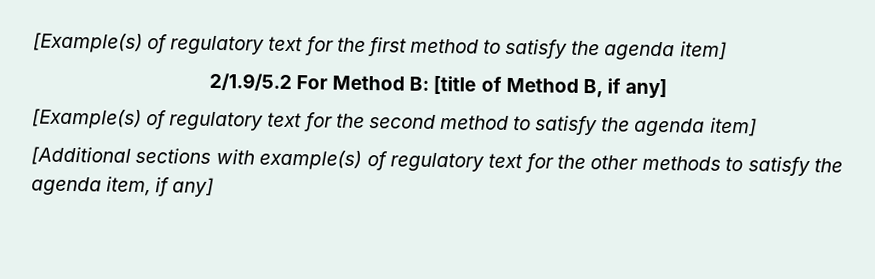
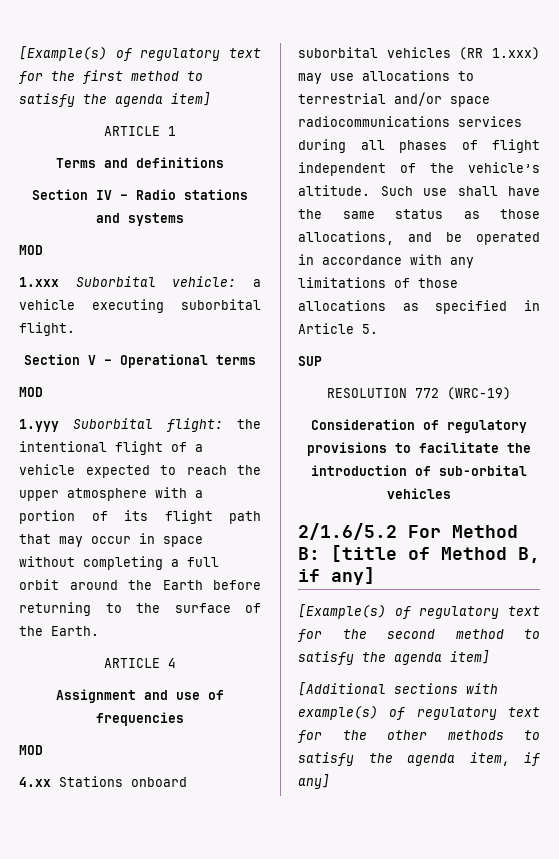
[208,72,292,92] 2/1.9/5.2 -> [104,126,176,136] [56,157,224,168] [32,189,248,200] [96,213,184,226] [19,245,43,255] [19,276,261,287] [19,299,261,313] [19,322,75,336] [24,354,256,368] [19,387,43,397] [19,418,261,432] [19,441,203,455] [19,464,261,478] [19,487,203,501] [19,510,261,524] [19,533,203,547] [19,556,219,570] [19,579,261,590] [19,602,261,616] [19,626,99,636] [104,658,176,668] [56,689,224,703] [96,712,184,726] [19,745,43,755] [19,776,187,787] [298,47,540,60] [298,70,474,84] [298,92,490,107] [298,116,522,127] [298,139,540,153] [298,162,540,176] [298,185,540,196] [298,209,540,219] [298,231,540,245] [298,254,474,268] [298,277,458,288] [298,300,540,314] [298,323,378,334] [298,356,322,366] [327,387,511,400] [311,419,527,433] [307,442,531,456] [311,465,527,476] [387,488,451,499] [298,523,397,540] ARTICLE 1 // Terms and definitions // Section IV – Radio stations and systems // MOD // 1.xxx Suborbital vehicle: a vehicle executing suborbital flight. // Section V – Operational terms // MOD // 1.yyy Suborbital flight: the intentional flight of a vehicle expected to reach the upper atmosphere with a portion of its flight path that may occur in space without completing a full orbit around the Earth before returning to the surface of the Earth. // ARTICLE 4 // Assignment and use of frequencies // MOD // 4.xx Stations onboard suborbital vehicles (RR 1.xxx) may use allocations to terrestrial and/or space radiocommunications services during all phases of flight independent of the vehicle’s altitude. Such use shall have the same status as those allocations, and be operated in accordance with any limitations of those allocations as specified in Article 5. // SUP // RESOLUTION 772 (WRC-19) // Consideration of regulatory provisions to facilitate the introduction of sub-orbital vehicles // 2/1.6/5.2

